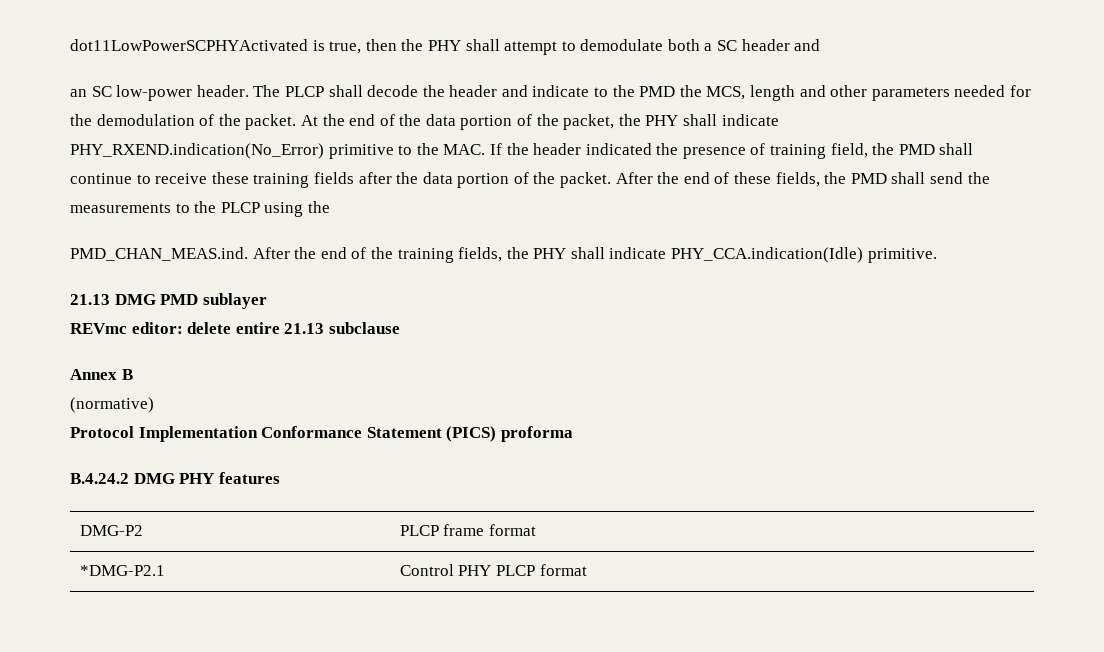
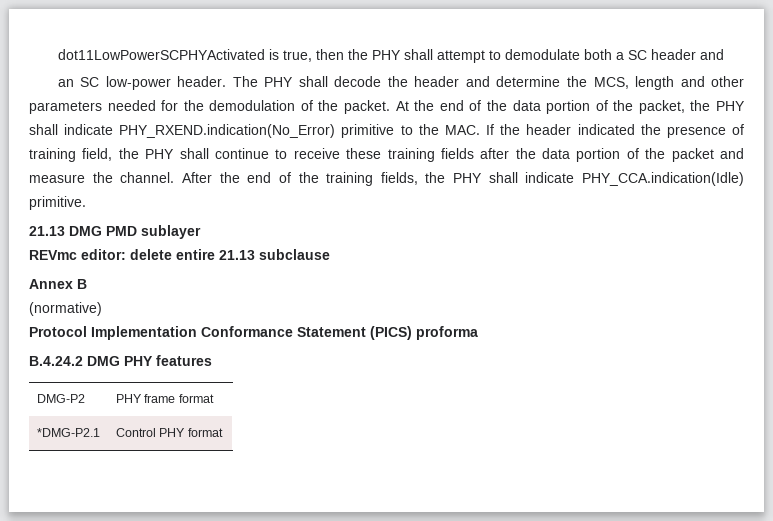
[284,86,324,97] PLCP -> [264,77,294,87] PHY
[532,85,676,97] indicate to the PMD -> [496,76,561,87] determine
[898,144,935,155] PMD -> [145,149,175,159] PHY
[560,172,990,188] [70,201,330,217] [70,247,248,261] packet. After the end of these fields, the PMD shall send the measurements to the PLCP using the // PMD_CHAN_MEAS.ind. -> [671,148,745,162] [29,172,175,183] packet and measure the channel.
[399,525,439,536] PLCP -> [115,394,142,403] PHY
[495,565,535,576] PLCP -> (186, 432) none

